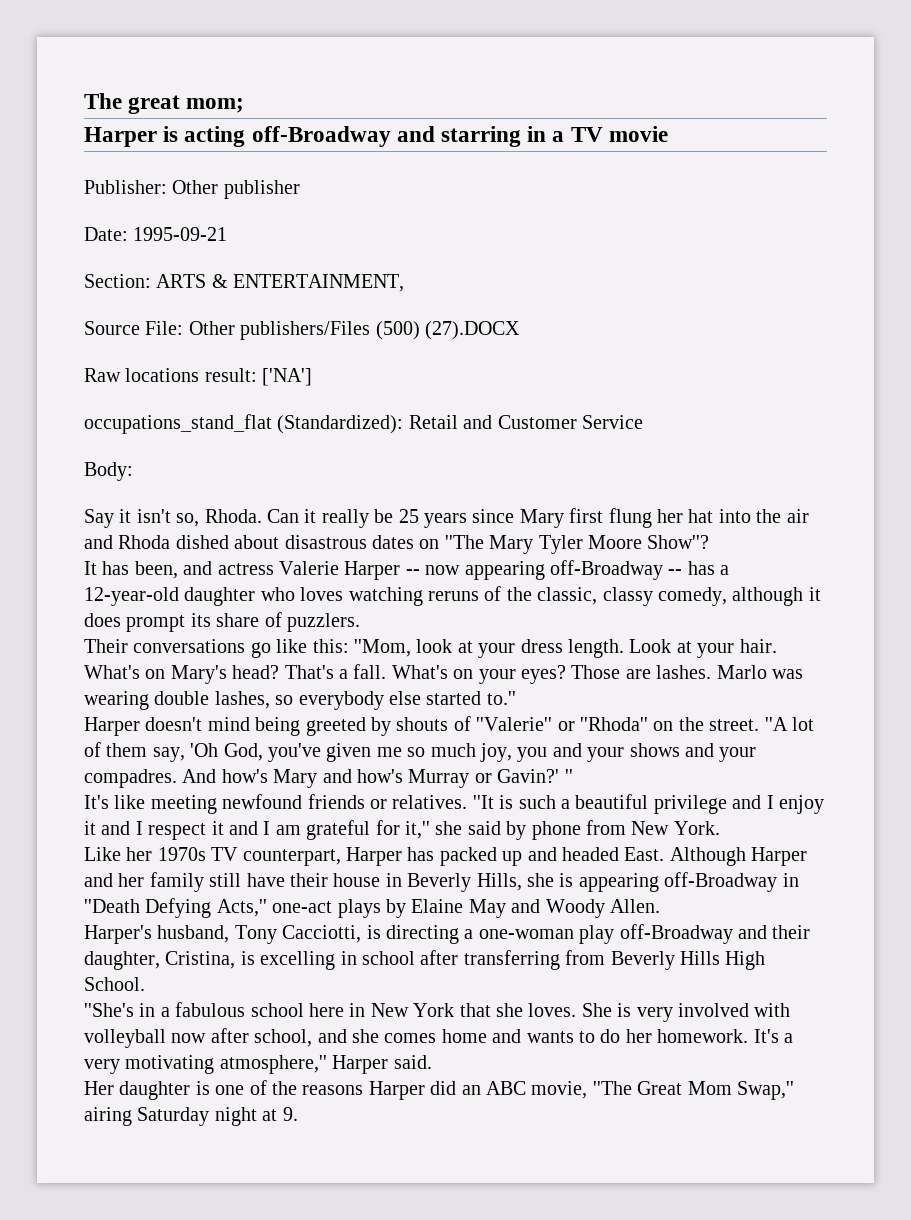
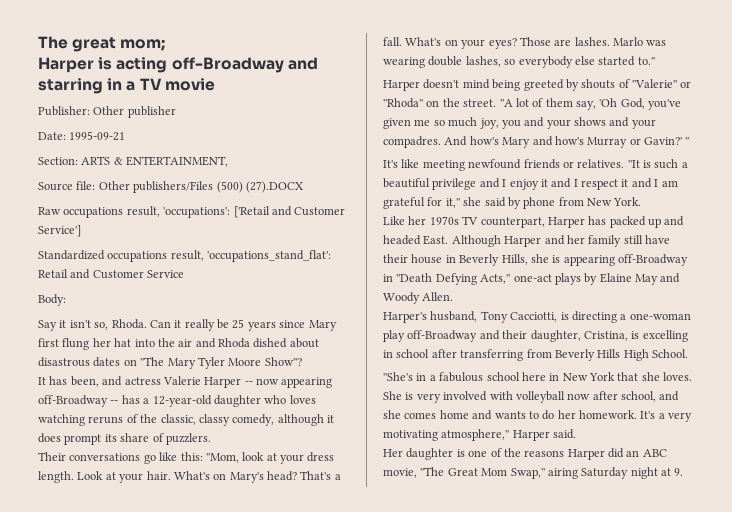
[145,321,184,335] File: -> [76,181,96,190] file:
[125,368,313,386] [84,414,404,434] locations result: ['NA'] // occupations_stand_flat (Standardized): -> [63,206,346,218] [38,225,81,237] [38,250,332,262] occupations result, 'occupations': ['Retail and Customer Service'] // Standardized occupations result, 'occupations_stand_flat':

